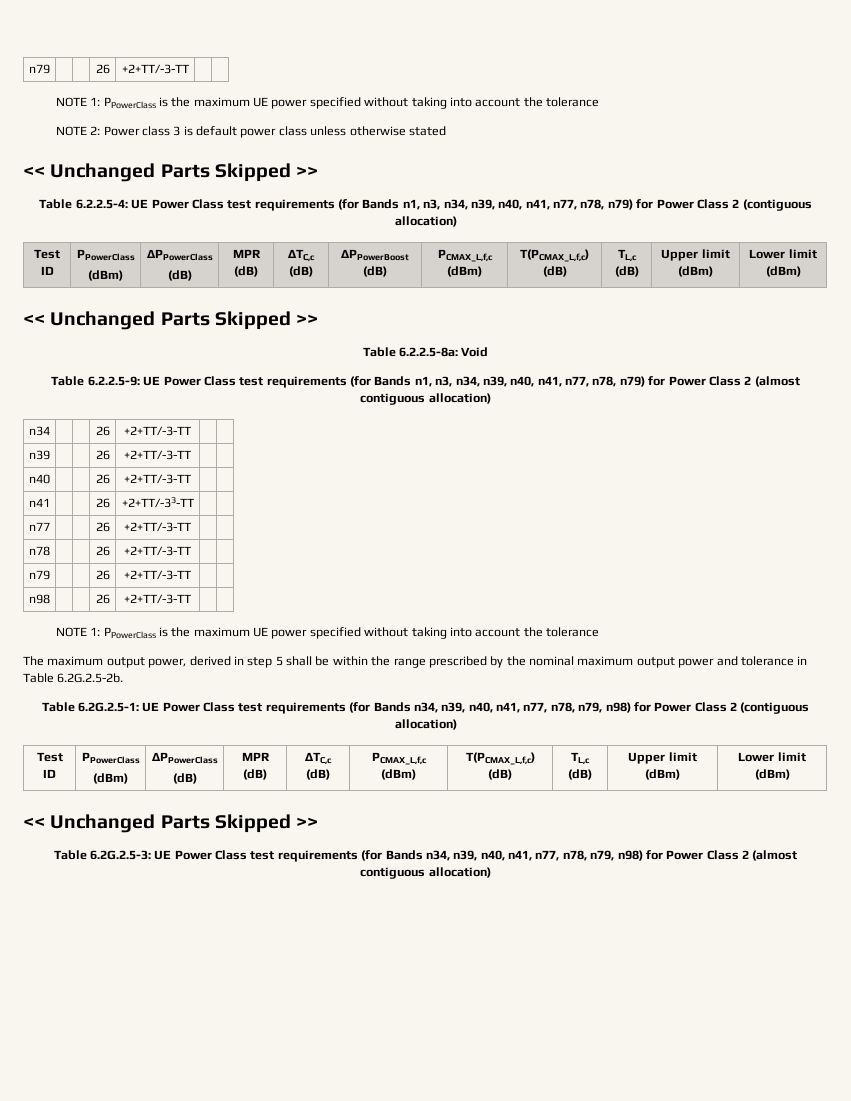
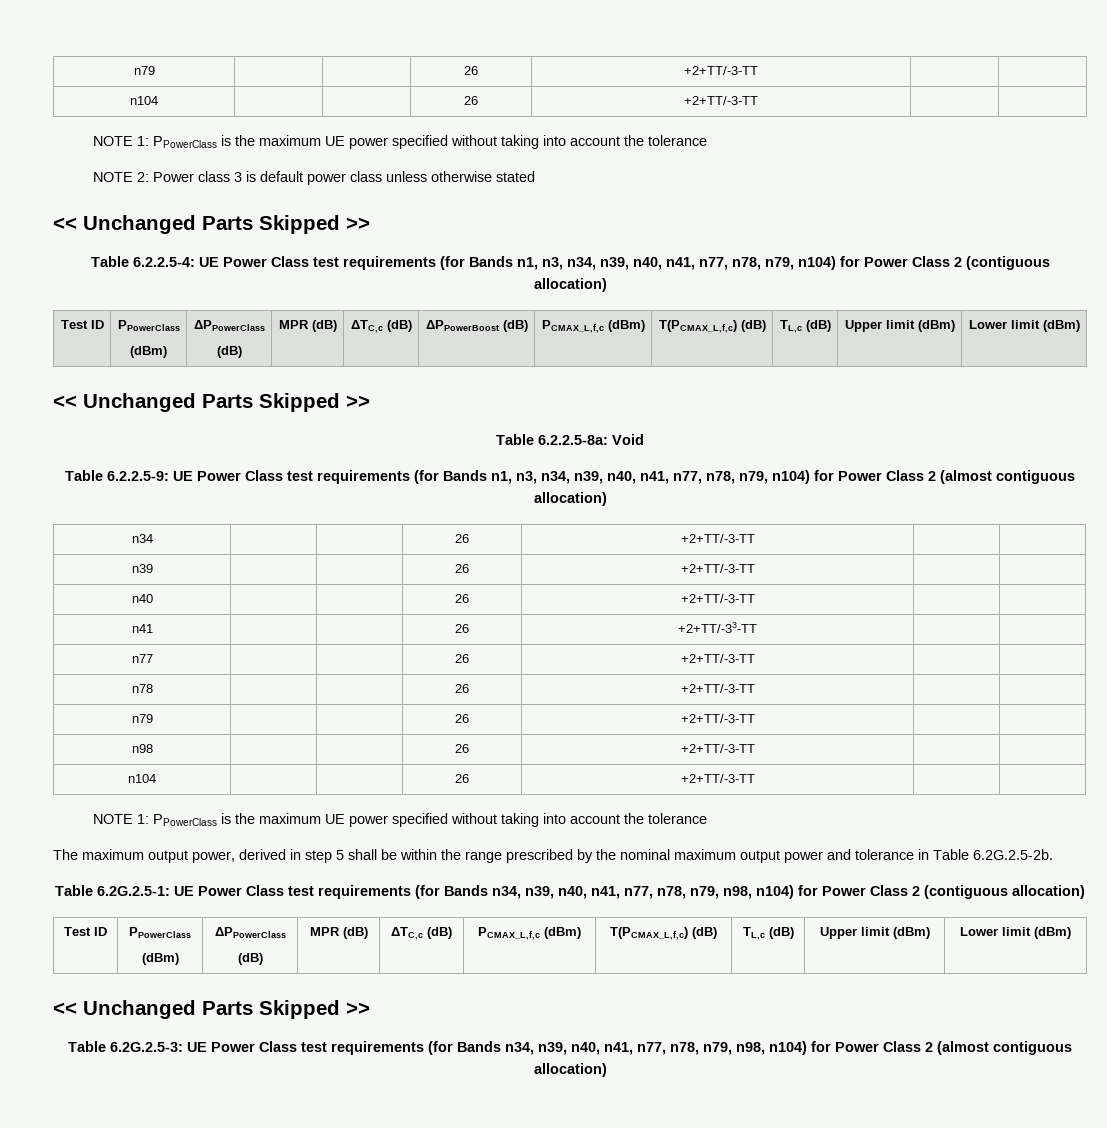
[29,64,50,74] [95,64,110,74] [121,64,189,74] n79 | | | 26 | +2+TT/-3-TT | | -> [133,66,155,75] [464,66,478,75] [684,66,759,75] [130,96,158,105] [464,96,478,105] [684,96,759,105] n79 | | | 26 | +2+TT/-3-TT | | // n104 | | | 26 | +2+TT/-3-TT | |
[607,199,633,210] n79) -> [764,256,836,270] n79, n104)
[619,376,645,387] n79) -> [739,470,810,484] n79, n104)
(191, 599) none -> [128,774,156,783] [455,774,469,783] [680,774,755,783] // n104 | | | 26 | +2+TT/-3-TT | |
[605,702,631,713] n98) -> [723,885,794,899] n98, n104)
[617,850,643,861] n98) -> [736,1041,807,1055] n98, n104)

